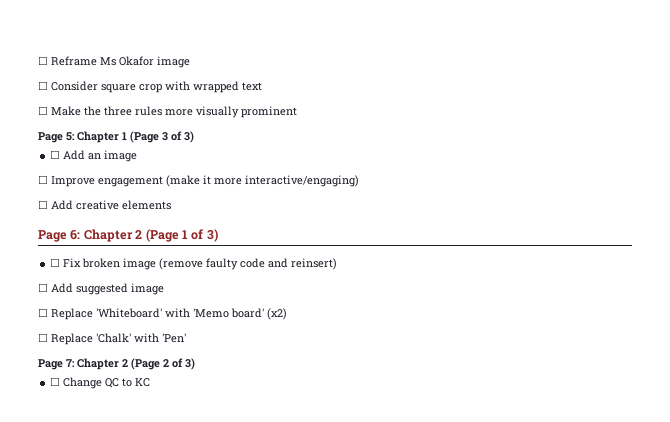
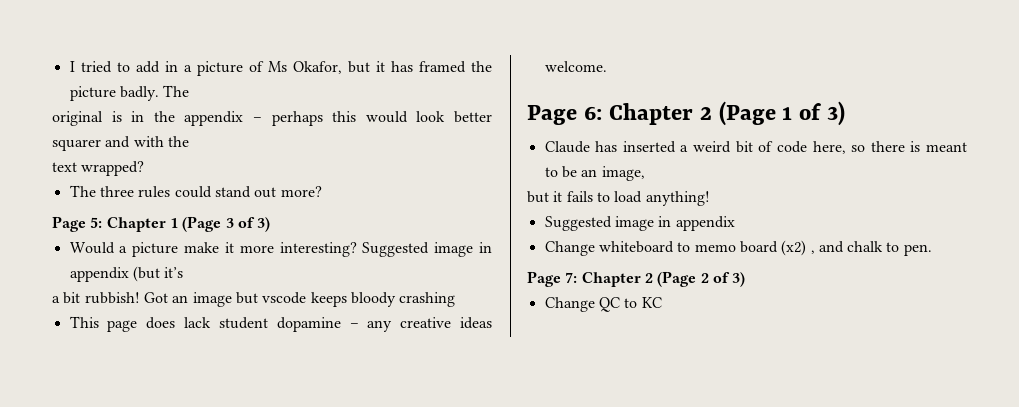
[38,56,190,68] [38,81,262,93] [38,106,297,118] ☐ Reframe Ms Okafor image // ☐ Consider square crop with wrapped text // ☐ Make the three rules more visually prominent -> [69,61,492,76] [69,85,190,101] [52,111,493,126] [52,136,189,151] [52,161,145,176] [69,185,322,198] I tried to add in a picture of Ms Okafor, but it has framed the picture badly. The // original is in the appendix – perhaps this would look better squarer and with the // text wrapped? // The three rules could stand out more?
[50,150,138,162] [38,175,359,187] [38,200,171,210] ☐ Add an image // ☐ Improve engagement (make it more interactive/engaging) // ☐ Add creative elements -> [69,242,492,257] [69,266,184,282] [52,292,456,307] [69,316,492,332] [544,61,607,72] Would a picture make it more interesting? Suggested image in appendix (but it’s // a bit rubbish! Got an image but vscode keeps bloody crashing // This page does lack student dopamine – any creative ideas welcome.
[50,258,338,270] [38,283,164,295] [38,308,287,320] [38,333,186,345] ☐ Fix broken image (remove faulty code and reinsert) // ☐ Add suggested image // ☐ Replace 'Whiteboard' with 'Memo board' (x2) // ☐ Replace 'Chalk' with 'Pen' -> [544,141,967,154] [544,166,645,181] [527,191,710,206] [544,216,735,231] [544,240,932,256] Claude has inserted a weird bit of code here, so there is meant to be an image, // but it fails to load anything! // Suggested image in appendix // Change whiteboard to memo board (x2) , and chalk to pen.
[50,377,61,386] ☐ -> (746, 279) none

